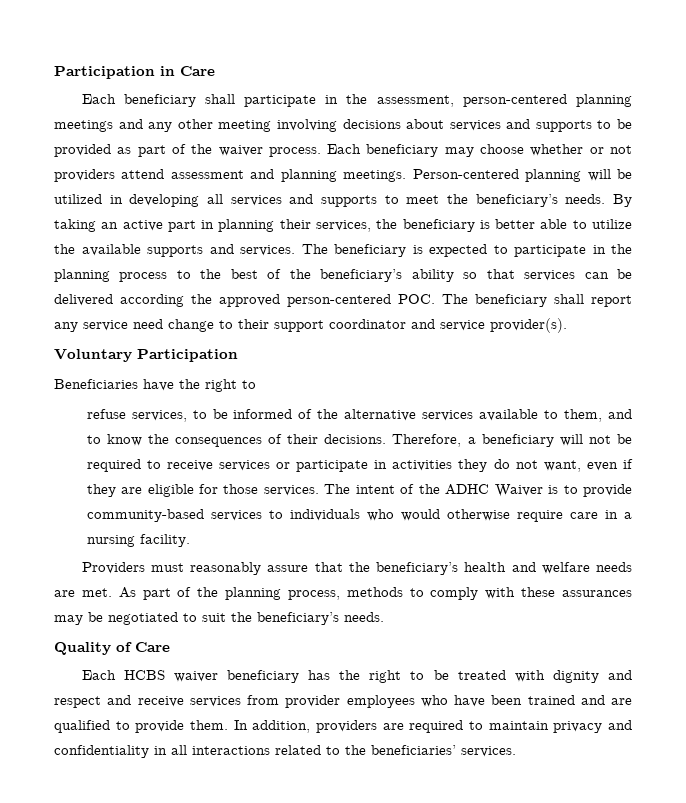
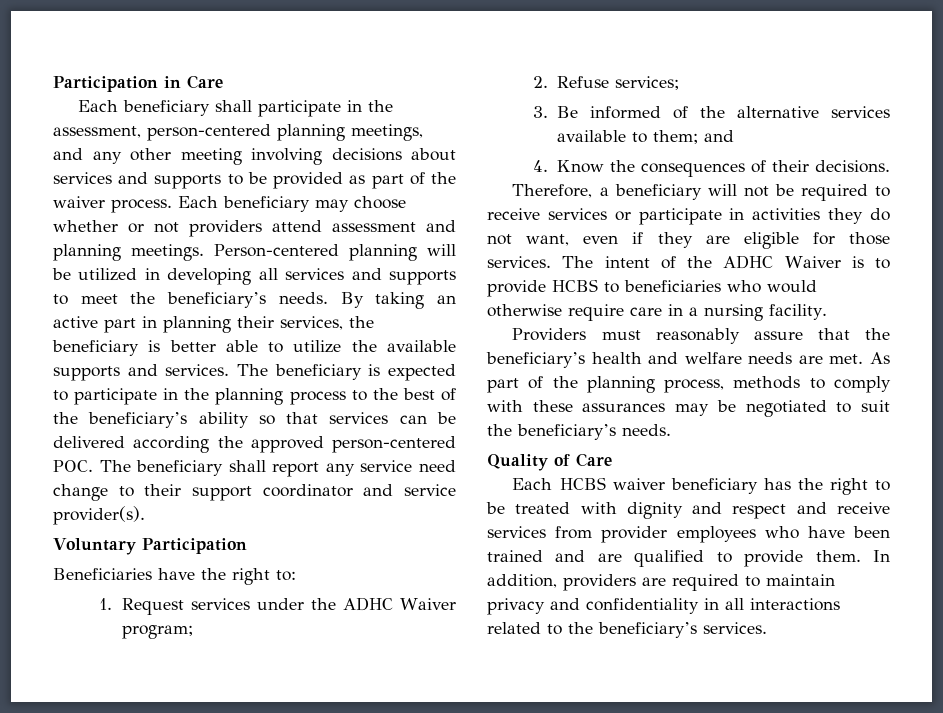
[54,120,113,132] meetings -> [351,124,423,141] meetings,
[242,380,256,389] [86,409,228,422] to // refuse services, to be -> [276,570,296,581] [98,597,457,615] [121,625,193,639] [532,76,679,90] [532,106,578,118] to: // 1. Request services under the ADHC Waiver program; // 2. Refuse services; // 3. Be
[564,409,632,422] [86,434,142,446] them, and to know -> [652,130,734,144] [532,160,604,173] them; and // 4. Know
(387, 439) none -> (890, 166) //
[86,509,360,522] community-based services to individuals -> [552,279,721,293] HCBS to beneficiaries
[371,745,456,755] beneficiaries’ -> [598,622,697,638] beneficiary’s

